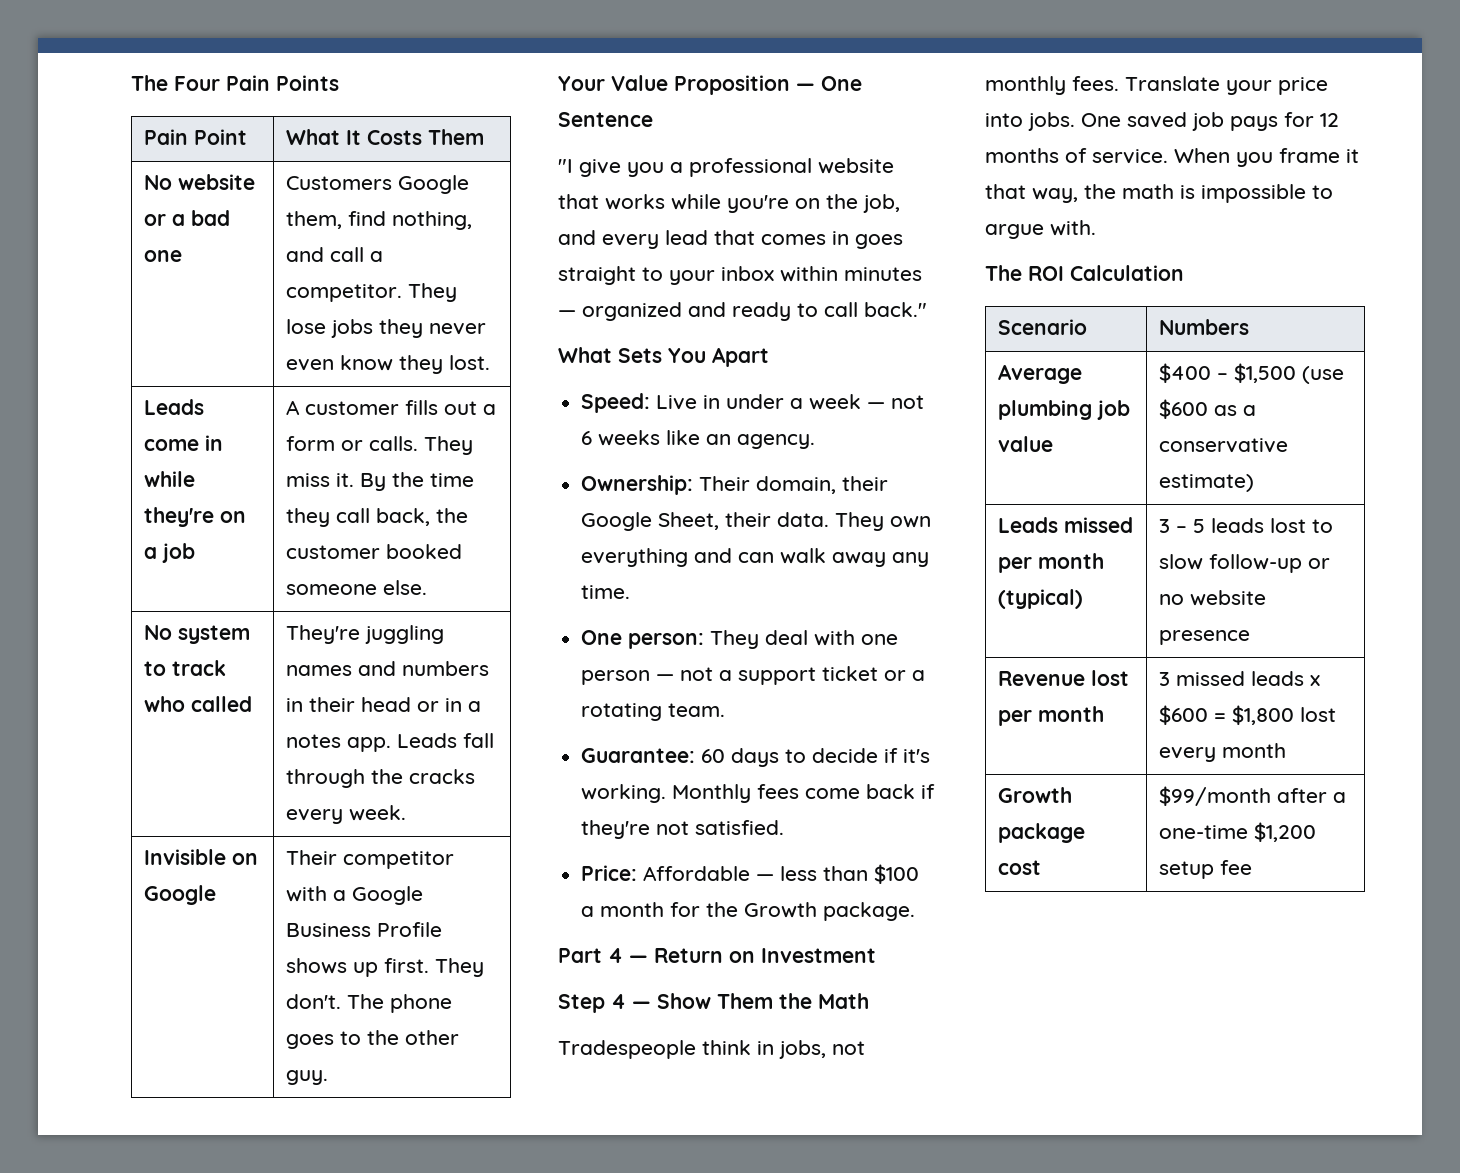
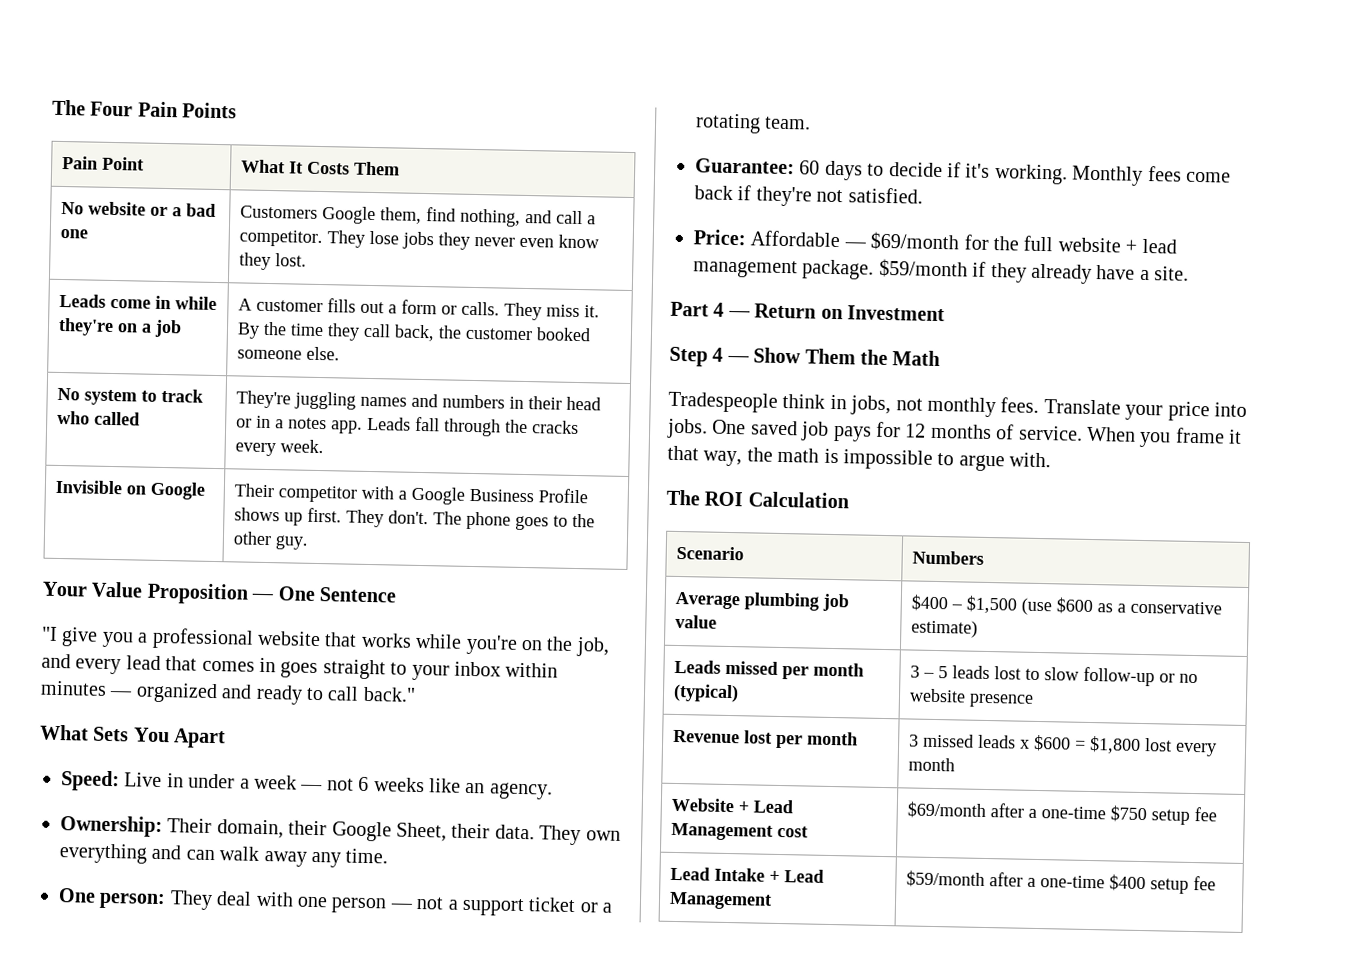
[780,864,920,884] [581,902,916,921] less than $100 a month for the Growth package. -> [870,231,1177,254] [693,258,1190,284] $69/month for the full website + lead management package. $59/month if they already have a site.
[998,787,1073,803] [998,823,1086,843] Growth package -> [671,797,794,814] [671,822,774,841] Website + Lead Management
[1159,786,1347,806] [1159,822,1317,842] [1159,860,1253,879] $99/month after a one-time $1,200 setup fee -> [907,801,1218,825] [670,866,825,883] [669,891,773,910] [906,870,1217,894] $69/month after a one-time $750 setup fee // Lead Intake + Lead Management | $59/month after a one-time $400 setup fee

